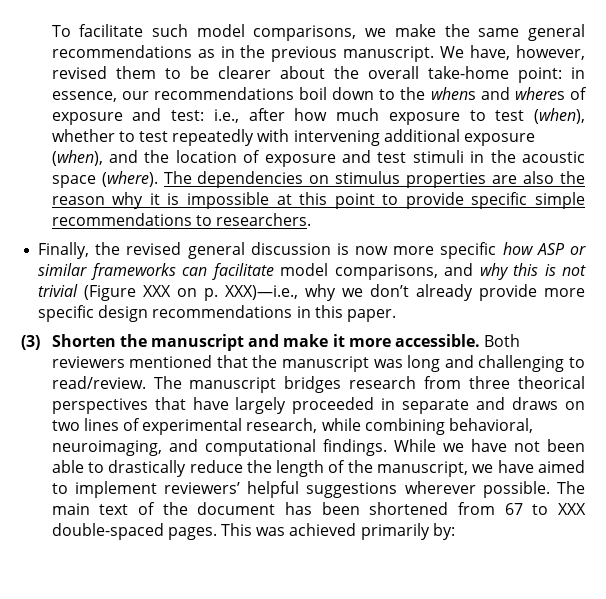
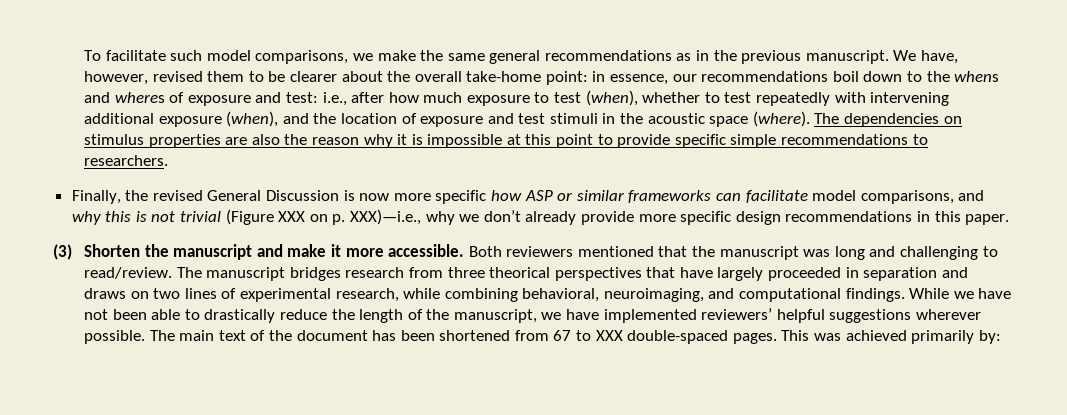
[187,242,331,259] general discussion -> [207,190,340,201] General Discussion
[402,399,470,414] separate -> [863,267,938,281] separation
[538,460,585,473] [51,481,157,498] aimed to implement -> [603,309,697,323] implemented

